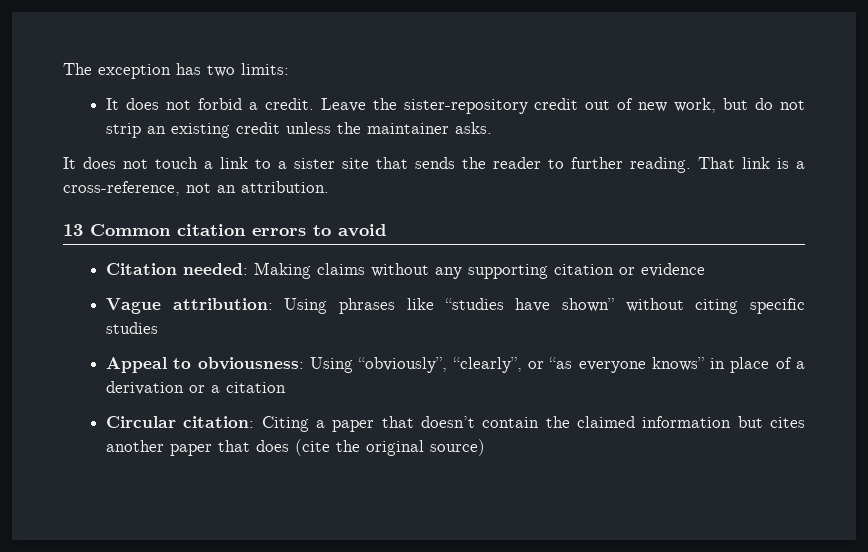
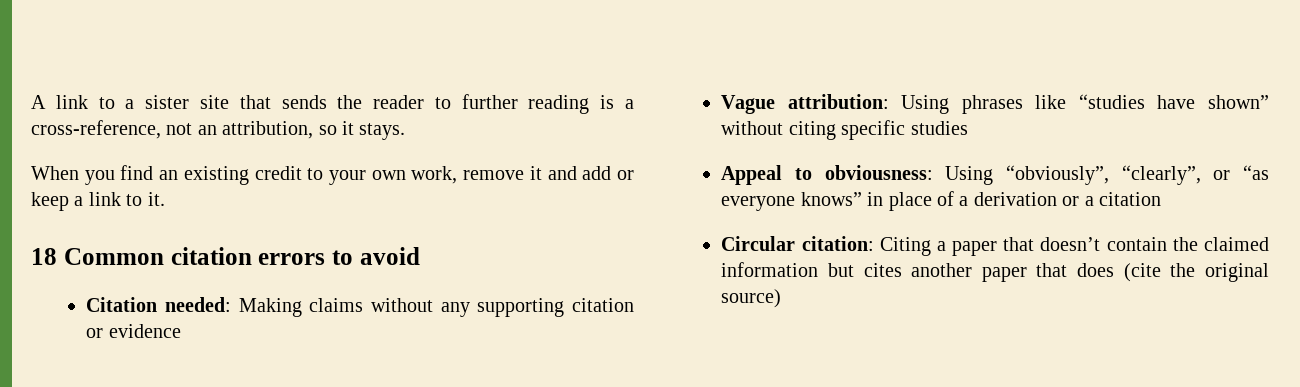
[63,63,289,79] [106,98,806,114] [106,122,493,138] [63,157,213,169] The exception has two limits: // It does not forbid a credit. Leave the sister-repository credit out of new work, but do not strip an existing credit unless the maintainer asks. // It does not touch a -> [31,95,46,109] A
[630,157,770,173] reading. That link -> [528,95,590,114] reading
[241,181,329,193] [63,224,83,236] attribution. // 13 -> [222,121,406,140] [31,165,634,185] [31,192,165,211] [31,248,57,265] attribution, so it stays. // When you find an existing credit to your own work, remove it and add or keep a link to it. // 18

